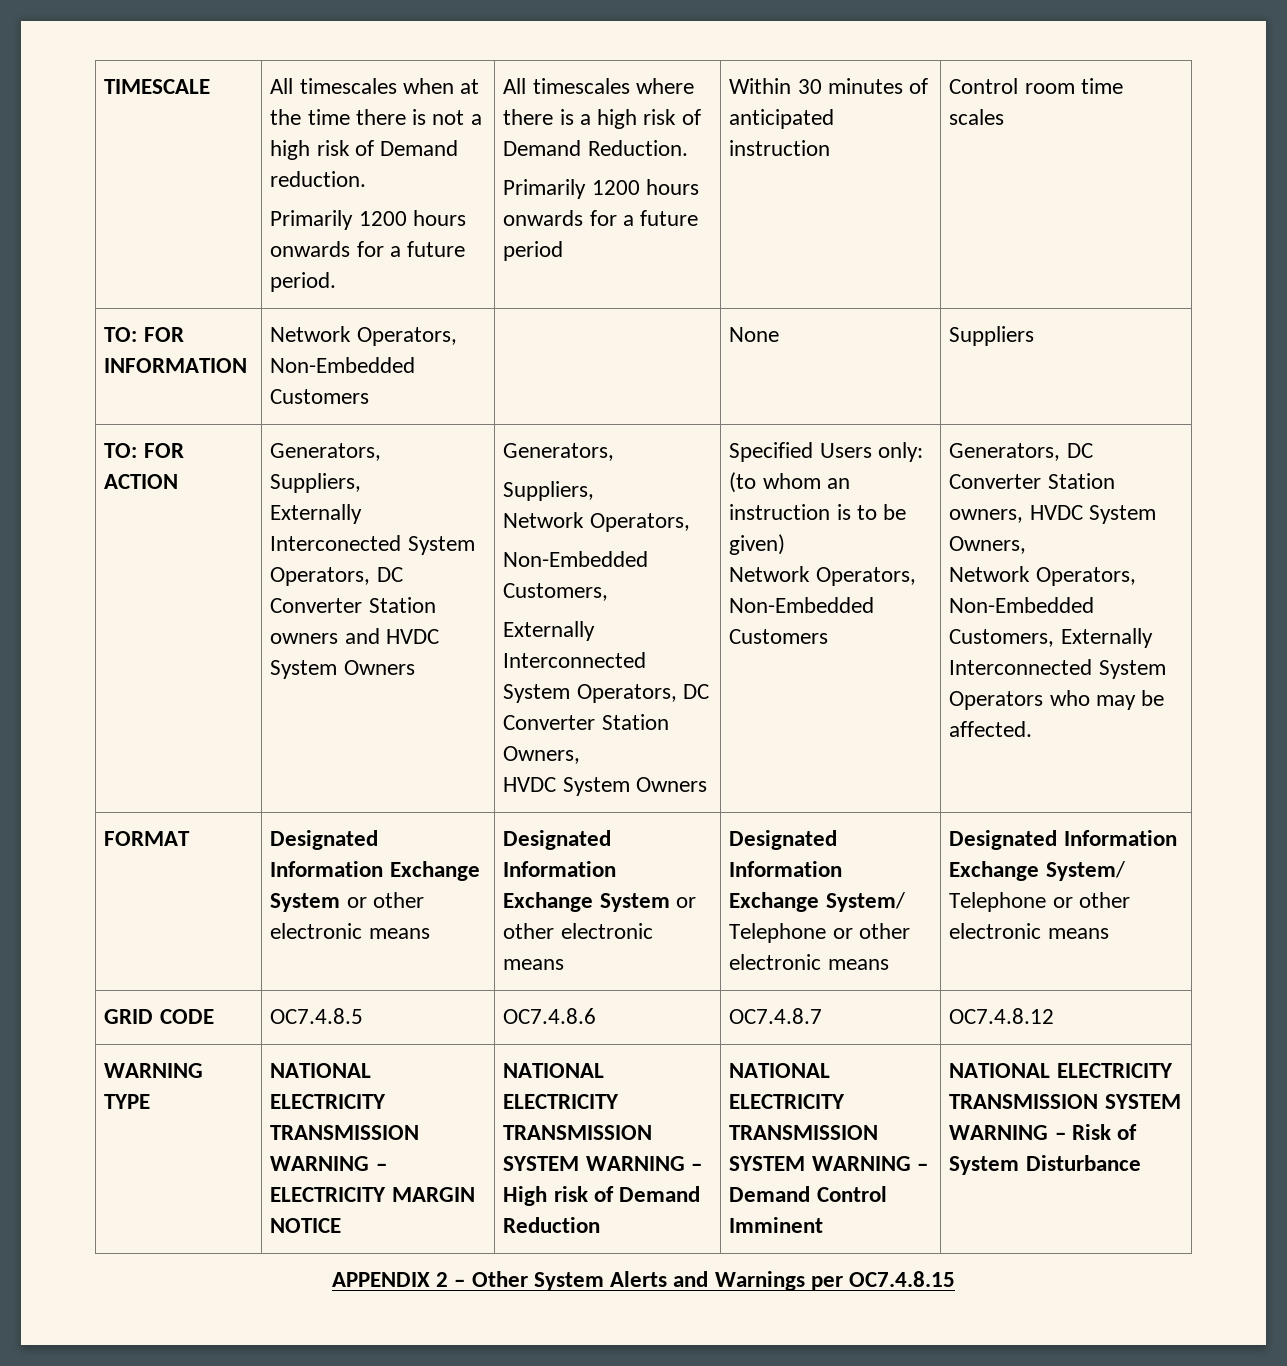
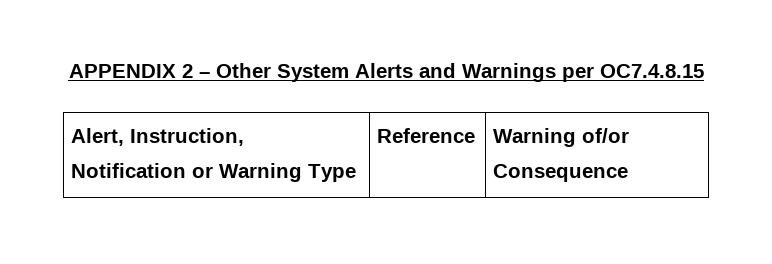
[104,79,211,94] [270,78,480,94] [270,109,482,125] [270,140,459,160] [270,171,367,187] [270,210,466,230] [270,241,466,257] [270,272,337,292] [503,78,694,94] [503,109,701,129] [503,140,688,156] [503,179,699,199] [503,210,699,226] [503,241,564,261] [729,78,929,94] [729,109,835,129] [729,140,831,156] [949,78,1123,94] [949,109,1005,125] [104,327,184,342] [104,358,248,373] [270,326,457,346] [270,357,416,373] [270,389,370,404] [729,327,780,342] [949,326,1035,346] [104,443,184,458] [104,474,179,489] [270,443,382,461] [270,473,362,493] [270,504,363,524] [270,535,475,555] [270,567,403,586] [270,597,436,613] [270,628,439,644] [270,660,415,679] [503,443,615,461] [503,481,595,501] [503,512,690,532] [503,551,649,567] [503,583,609,601] [503,621,596,641] [503,652,647,668] [503,684,709,703] [503,714,669,730] [503,746,581,764] [503,777,707,796] [729,442,923,462] [729,472,850,493] [729,504,907,520] [729,534,786,555] [729,566,916,586] [729,597,875,613] [729,629,829,644] [949,443,1093,461] [949,473,1115,489] [949,505,1156,524] [949,536,1027,554] [949,566,1136,586] [949,597,1095,613] [949,628,1153,648] [949,659,1166,679] [949,690,1165,710] [949,721,1033,737] [104,831,191,846] [270,830,379,850] [270,861,480,881] [270,892,424,912] [270,923,430,939] [503,830,612,850] [503,861,617,877] [503,892,696,912] [503,923,653,939] [503,959,565,970] [729,830,838,850] [729,861,843,877] [729,892,905,912] [729,923,910,943] [729,954,889,970] [949,830,1177,850] [949,861,1125,881] [949,892,1130,912] [949,923,1109,939] [104,1009,214,1024] [270,1008,364,1024] [503,1008,597,1024] [729,1008,823,1024] [949,1008,1055,1024] [104,1063,204,1078] [104,1094,151,1109] [270,1063,372,1078] [270,1094,387,1109] [270,1125,420,1140] [270,1156,387,1171] [270,1187,475,1202] [270,1218,342,1233] [503,1063,605,1078] [503,1094,620,1109] [503,1125,653,1140] [503,1156,702,1171] [503,1186,701,1206] [503,1217,601,1233] [729,1063,831,1078] [729,1094,846,1109] [729,1125,879,1140] [729,1156,928,1171] [729,1186,887,1202] [729,1217,824,1233] [949,1063,1173,1078] [949,1094,1181,1109] [949,1124,1138,1140] [949,1155,1141,1175] TIMESCALE | All timescales when at the time there is not a high risk of Demand reduction. // Primarily 1200 hours onwards for a future period. | All timescales where there is a high risk of Demand Reduction. // Primarily 1200 hours onwards for a future period | Within 30 minutes of anticipated instruction | Control room time scales // TO: FOR INFORMATION | Network Operators, Non-Embedded Customers | | None | Suppliers // TO: FOR ACTION | Generators, // Suppliers, // Externally Interconected System Operators, DC Converter Station owners and HVDC System Owners | Generators, // Suppliers, // Network Operators, // Non-Embedded Customers, // Externally Interconnected System Operators, DC Converter Station Owners, // HVDC System Owners | Specified Users only: (to whom an instruction is to be given) // Network Operators, Non-Embedded Customers | Generators, DC Converter Station owners, HVDC System Owners, // Network Operators, Non-Embedded Customers, Externally Interconnected System Operators who may be affected. // FORMAT | Designated Information Exchange System or other electronic means | Designated Information Exchange System or other electronic means | Designated Information Exchange System/ Telephone or other electronic means | Designated Information Exchange System/ Telephone or other electronic means // GRID CODE | OC7.4.8.5 | OC7.4.8.6 | OC7.4.8.7 | OC7.4.8.12 // WARNING TYPE | NATIONAL ELECTRICITY TRANSMISSION WARNING – ELECTRICITY MARGIN NOTICE | NATIONAL ELECTRICITY TRANSMISSION SYSTEM WARNING – High risk of Demand Reduction | NATIONAL ELECTRICITY TRANSMISSION SYSTEM WARNING – Demand Control Imminent | NATIONAL ELECTRICITY TRANSMISSION SYSTEM WARNING – Risk of System Disturbance // -> (68, 71) none
(955, 1279) none -> [71,128,245,146] [71,163,357,182] [377,128,476,143] [493,128,630,147] [493,164,629,182] // Alert, Instruction, Notification or Warning Type | Reference | Warning of/or Consequence

